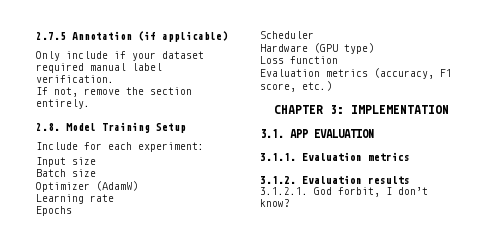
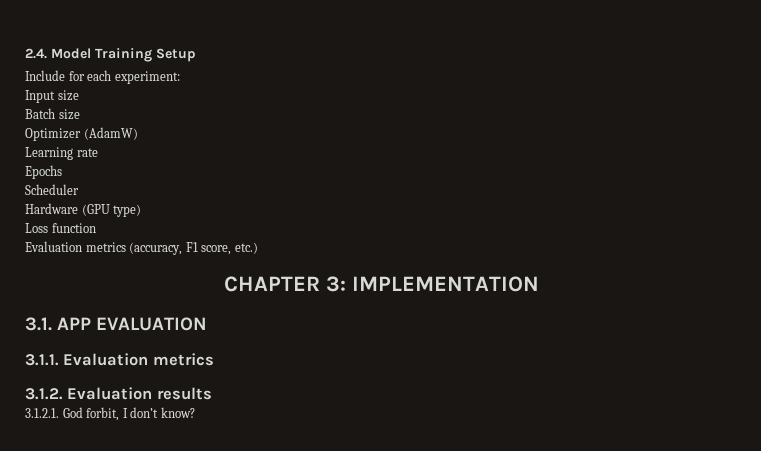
[36,31,228,42] [36,51,204,61] [36,63,162,73] [36,75,114,83] [36,87,192,97] [36,99,90,109] [36,123,60,131] 2.7.5 Annotation (if applicable) // Only include if your dataset required manual label verification. // If not, remove the section entirely. // 2.8. -> [25,48,47,59] 2.4.

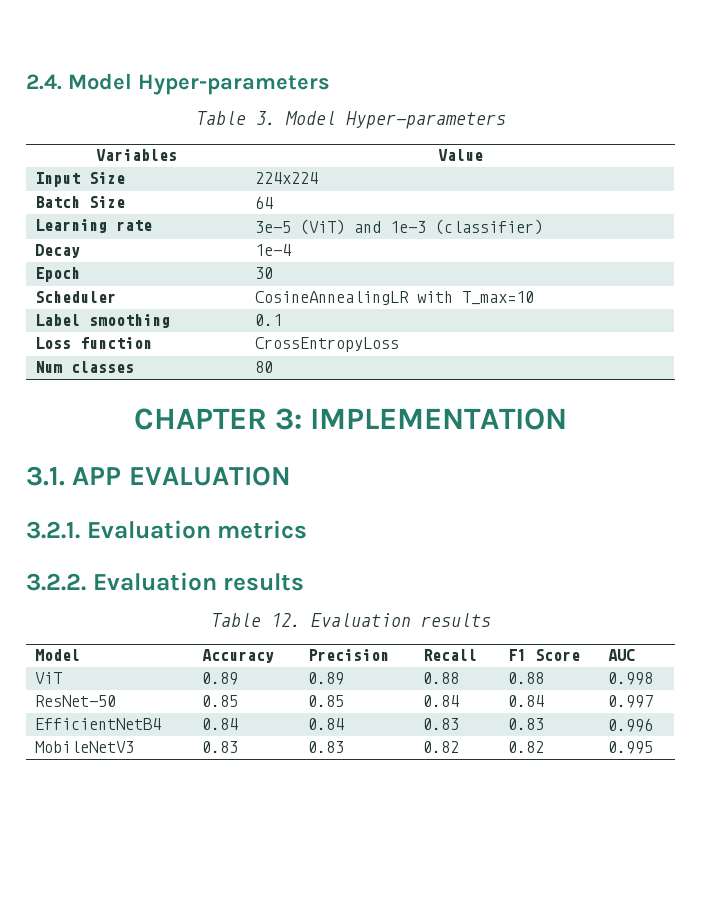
[95,48,196,62] [25,70,180,84] [25,90,79,103] [25,108,80,120] [25,127,138,141] [25,147,98,160] [25,165,62,179] [25,184,79,195] [25,203,142,217] [25,223,96,233] [25,241,258,255] Training Setup // Include for each experiment: // Input size // Batch size // Optimizer (AdamW) // Learning rate // Epochs // Scheduler // Hardware (GPU type) // Loss function // Evaluation metrics (accuracy, F1 score, etc.) -> [138,74,330,95] [195,111,506,129] [96,149,177,161] [438,149,483,161] [35,172,126,187] [255,172,319,184] [35,196,126,208] [255,196,274,209] [35,219,153,233] [255,219,544,235] [35,244,81,258] [255,244,292,256] [35,267,81,282] [255,267,274,279] [35,291,117,303] [255,291,535,305] [35,314,171,328] [255,314,283,326] [35,337,153,349] [255,337,400,352] [35,361,135,373] [255,361,274,373] Hyper-parameters // Table 3. Model Hyper-parameters // Variables | Value // Input Size | 224x224 // Batch Size | 64 // Learning rate | 3e-5 (ViT) and 1e-3 (classifier) // Decay | 1e-4 // Epoch | 30 // Scheduler | CosineAnnealingLR with T_max=10 // Label smoothing | 0.1 // Loss function | CrossEntropyLoss // Num classes | 80
[25,354,59,366] 3.1.1. -> [26,521,80,539] 3.2.1.
[25,387,212,400] [25,407,195,421] 3.1.2. Evaluation results // 3.1.2.1. God forbit, I don’t know? -> [26,572,305,591] [210,613,491,627] [35,649,81,661] [202,649,275,663] [308,649,390,661] [423,649,478,661] [508,649,581,661] [608,649,636,661] [35,672,63,684] [202,672,239,685] [308,672,345,685] [423,672,460,684] [508,672,545,684] [608,672,654,685] [35,695,117,707] [202,695,239,707] [308,695,345,707] [423,695,460,707] [508,695,545,707] [608,695,654,708] [35,718,162,730] [202,718,239,730] [308,718,345,730] [423,718,460,730] [508,718,545,730] [608,718,654,732] [35,741,135,753] [202,741,239,753] [308,741,345,753] [423,741,460,753] [508,741,545,753] [608,741,654,754] 3.2.2. Evaluation results // Table 12. Evaluation results // Model | Accuracy | Precision | Recall | F1 Score | AUC // ViT | 0.89 | 0.89 | 0.88 | 0.88 | 0.998 // ResNet-50 | 0.85 | 0.85 | 0.84 | 0.84 | 0.997 // EfficientNetB4 | 0.84 | 0.84 | 0.83 | 0.83 | 0.996 // MobileNetV3 | 0.83 | 0.83 | 0.82 | 0.82 | 0.995

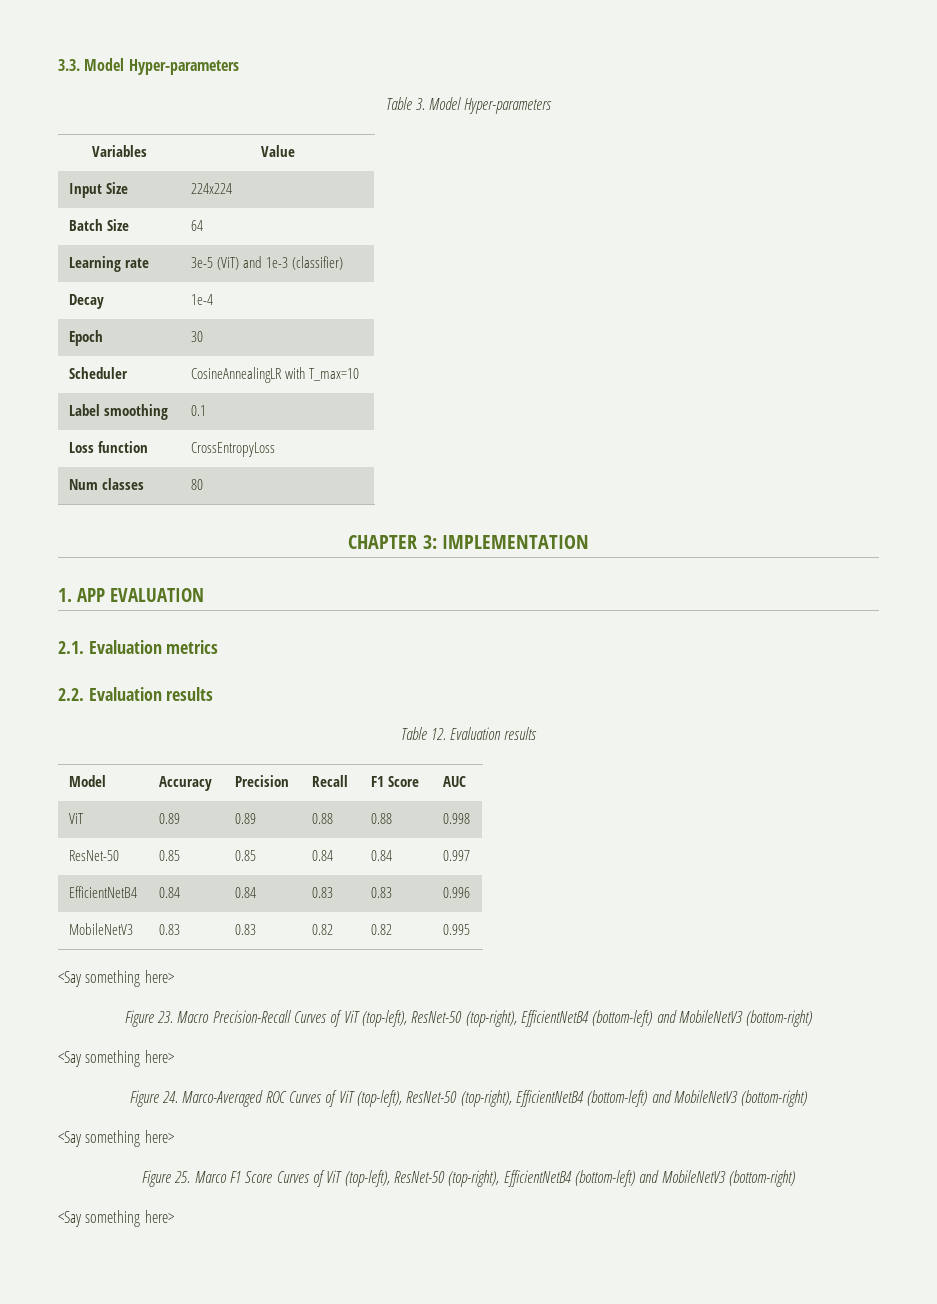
[26,74,62,90] 2.4. -> [58,59,80,71] 3.3.
[26,466,65,486] 3.1. -> [58,588,72,602] 1.
[26,521,80,539] 3.2.1. -> [58,641,84,654] 2.1.
[26,573,86,591] 3.2.2. -> [58,688,84,701] 2.2.
(654, 747) none -> [58,970,174,987] [124,1010,813,1027] [58,1050,174,1067] [129,1090,808,1107] [58,1130,174,1147] [142,1170,795,1187] [58,1210,174,1227] // <Say something here> // Figure 23. Macro Precision-Recall Curves of ViT (top-left), ResNet-50 (top-right), EfficientNetB4 (bottom-left) and MobileNetV3 (bottom-right) // <Say something here> // Figure 24. Marco-Averaged ROC Curves of ViT (top-left), ResNet-50 (top-right), EfficientNetB4 (bottom-left) and MobileNetV3 (bottom-right) // <Say something here> // Figure 25. Marco F1 Score Curves of ViT (top-left), ResNet-50 (top-right), EfficientNetB4 (bottom-left) and MobileNetV3 (bottom-right) // <Say something here>

